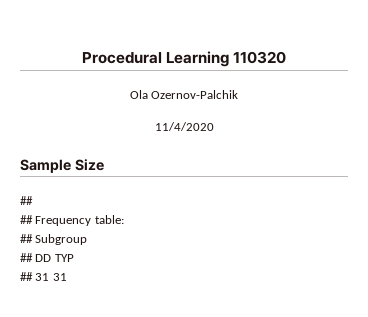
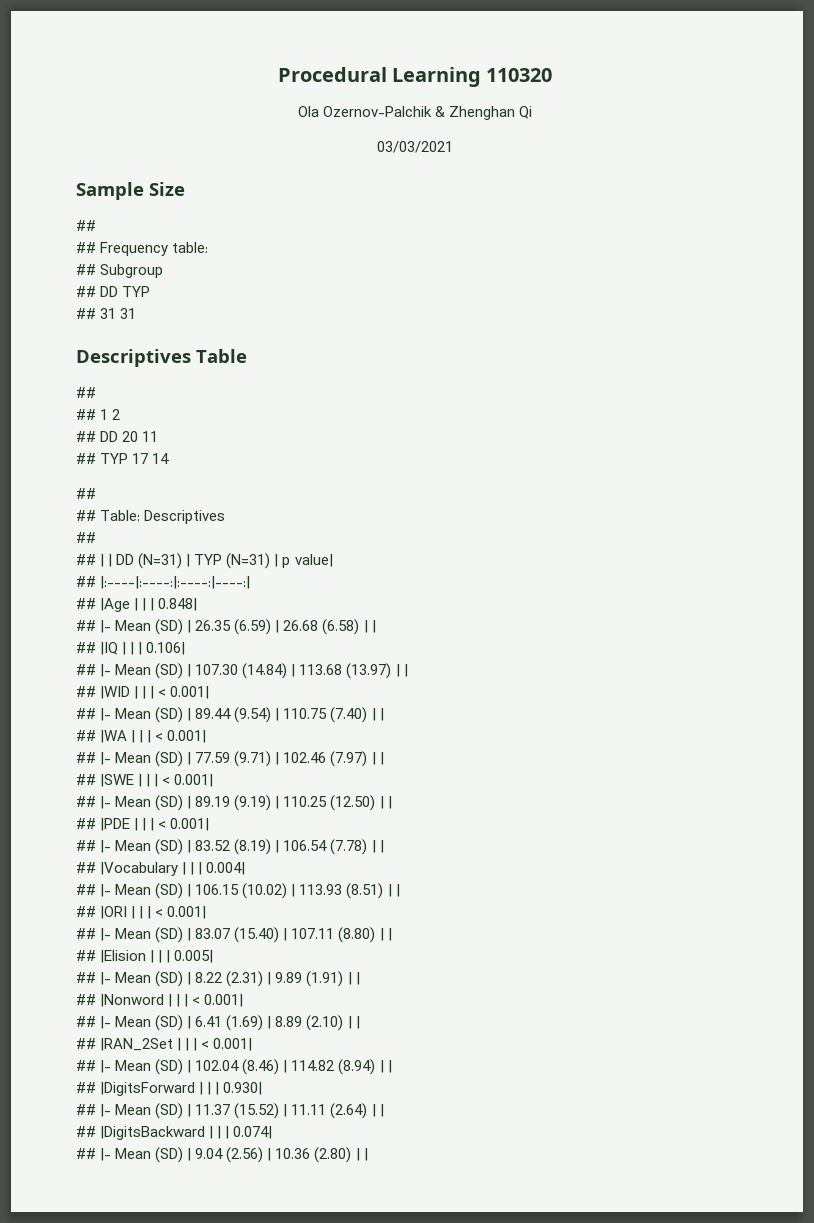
[154,122,214,131] // 11/4/2020 -> [435,106,533,120] [377,141,453,153] & Zhenghan Qi // 03/03/2021
(67, 277) none -> [76,349,247,367] [76,387,96,398] [76,409,121,420] [76,431,159,442] [76,453,170,464] [76,488,96,499] [76,510,226,524] [76,532,96,543] [76,553,333,569] [76,576,251,589] [76,598,198,612] [76,619,376,635] [76,642,186,655] [76,663,408,679] [76,686,210,699] [76,707,384,723] [76,730,207,743] [76,751,384,767] [76,774,214,787] [76,795,392,811] [76,818,210,831] [76,839,384,855] [76,862,246,876] [76,883,400,899] [76,906,207,919] [76,927,392,943] [76,950,214,963] [76,971,360,987] [76,994,244,1007] [76,1015,360,1031] [76,1038,253,1051] [76,1059,392,1075] [76,1082,263,1096] [76,1103,384,1119] [76,1126,273,1140] [76,1147,368,1163] // Descriptives Table // ## // ## 1 2 // ## DD 20 11 // ## TYP 17 14 // ## // ## Table: Descriptives // ## // ## | | DD (N=31) | TYP (N=31) | p value| // ## |:----|:----:|:----:|----:| // ## |Age | | | 0.848| // ## |- Mean (SD) | 26.35 (6.59) | 26.68 (6.58) | | // ## |IQ | | | 0.106| // ## |- Mean (SD) | 107.30 (14.84) | 113.68 (13.97) | | // ## |WID | | | < 0.001| // ## |- Mean (SD) | 89.44 (9.54) | 110.75 (7.40) | | // ## |WA | | | < 0.001| // ## |- Mean (SD) | 77.59 (9.71) | 102.46 (7.97) | | // ## |SWE | | | < 0.001| // ## |- Mean (SD) | 89.19 (9.19) | 110.25 (12.50) | | // ## |PDE | | | < 0.001| // ## |- Mean (SD) | 83.52 (8.19) | 106.54 (7.78) | | // ## |Vocabulary | | | 0.004| // ## |- Mean (SD) | 106.15 (10.02) | 113.93 (8.51) | | // ## |ORI | | | < 0.001| // ## |- Mean (SD) | 83.07 (15.40) | 107.11 (8.80) | | // ## |Elision | | | 0.005| // ## |- Mean (SD) | 8.22 (2.31) | 9.89 (1.91) | | // ## |Nonword | | | < 0.001| // ## |- Mean (SD) | 6.41 (1.69) | 8.89 (2.10) | | // ## |RAN_2Set | | | < 0.001| // ## |- Mean (SD) | 102.04 (8.46) | 114.82 (8.94) | | // ## |DigitsForward | | | 0.930| // ## |- Mean (SD) | 11.37 (15.52) | 11.11 (2.64) | | // ## |DigitsBackward | | | 0.074| // ## |- Mean (SD) | 9.04 (2.56) | 10.36 (2.80) | |

